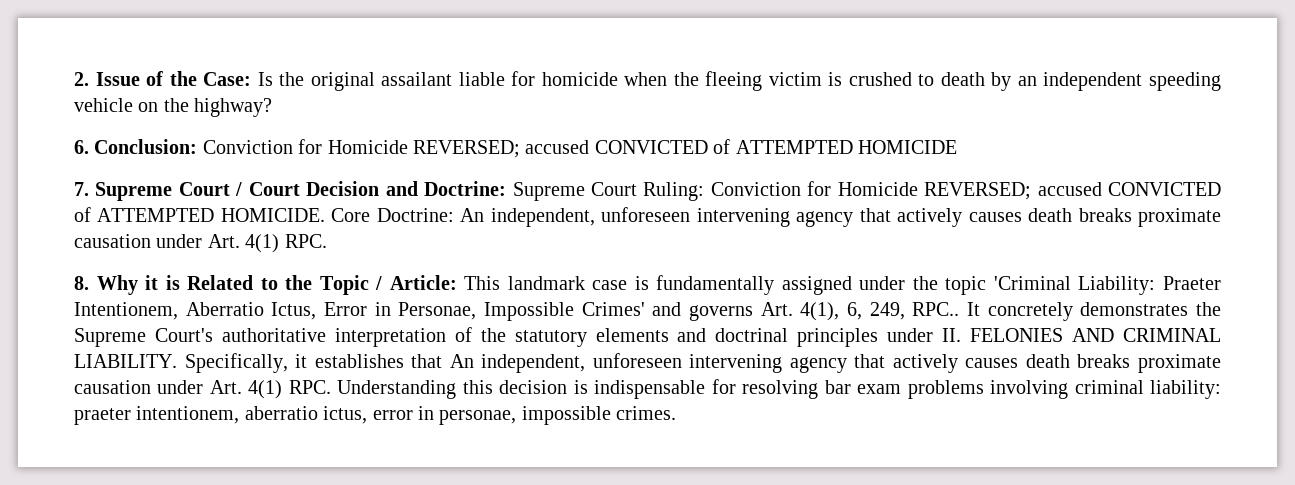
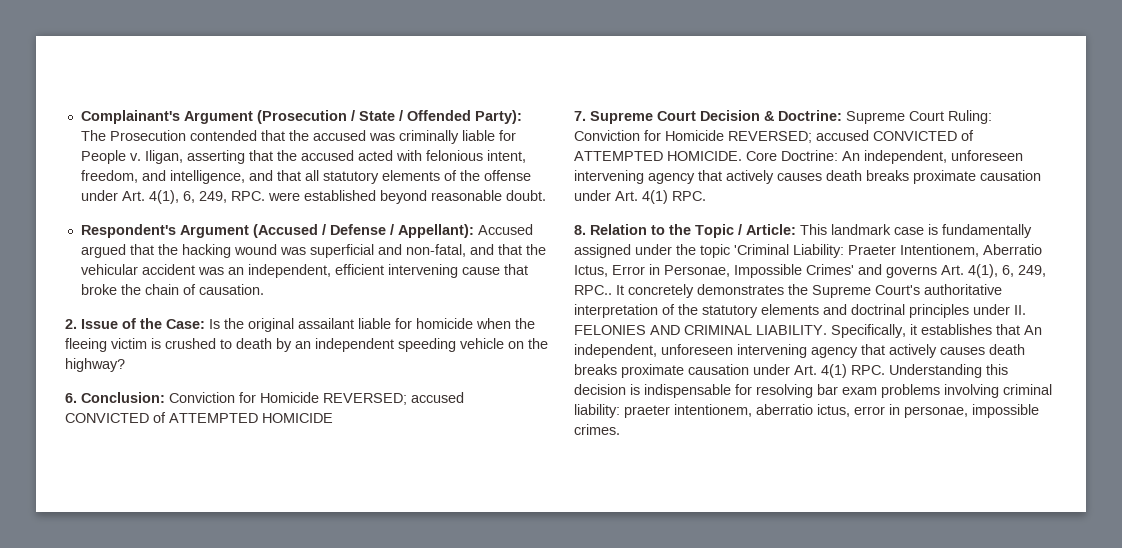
(74, 79) none -> [80,110,522,124] [80,130,516,144] [80,150,526,164] [80,170,531,184] [80,190,546,204] [80,224,533,238] [80,244,546,258] [80,264,528,278] [80,284,264,295] Complainant's Argument (Prosecution / State / Offended Party): The Prosecution contended that the accused was criminally liable for People v. Iligan, asserting that the accused acted with felonious intent, freedom, and intelligence, and that all statutory elements of the offense under Art. 4(1), 6, 249, RPC. were established beyond reasonable doubt. // Respondent's Argument (Accused / Defense / Appellant): Accused argued that the hacking wound was superficial and non-fatal, and that the vehicular accident was an independent, efficient intervening cause that broke the chain of causation. //
[235,181,418,196] / Court Decision and -> [700,110,775,121] Decision &
[96,275,254,295] Why it is Related -> [590,224,647,235] Relation

